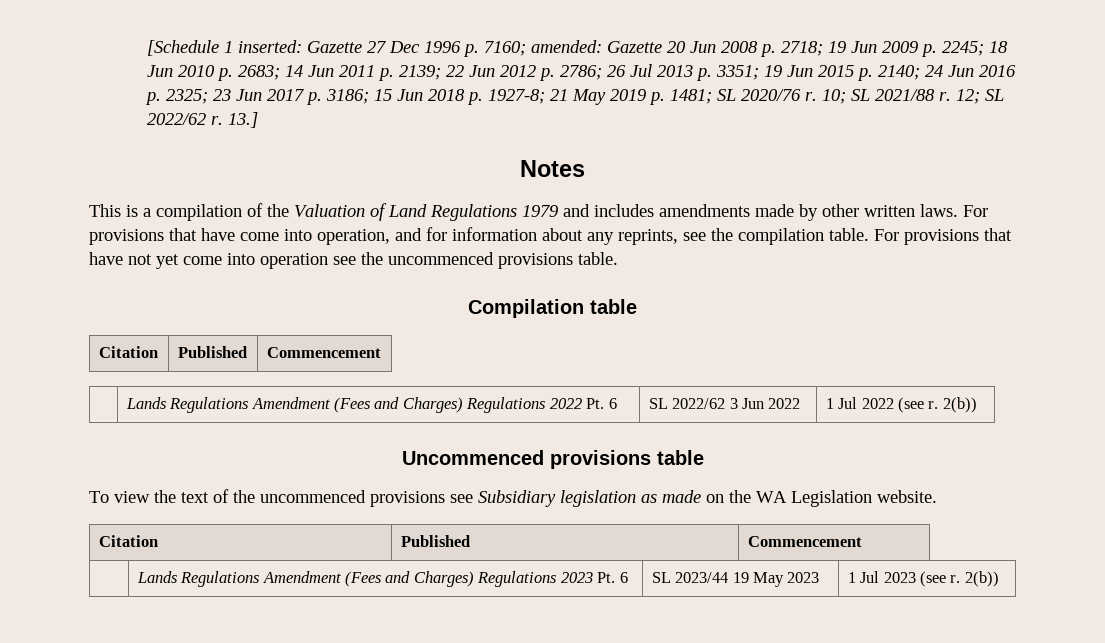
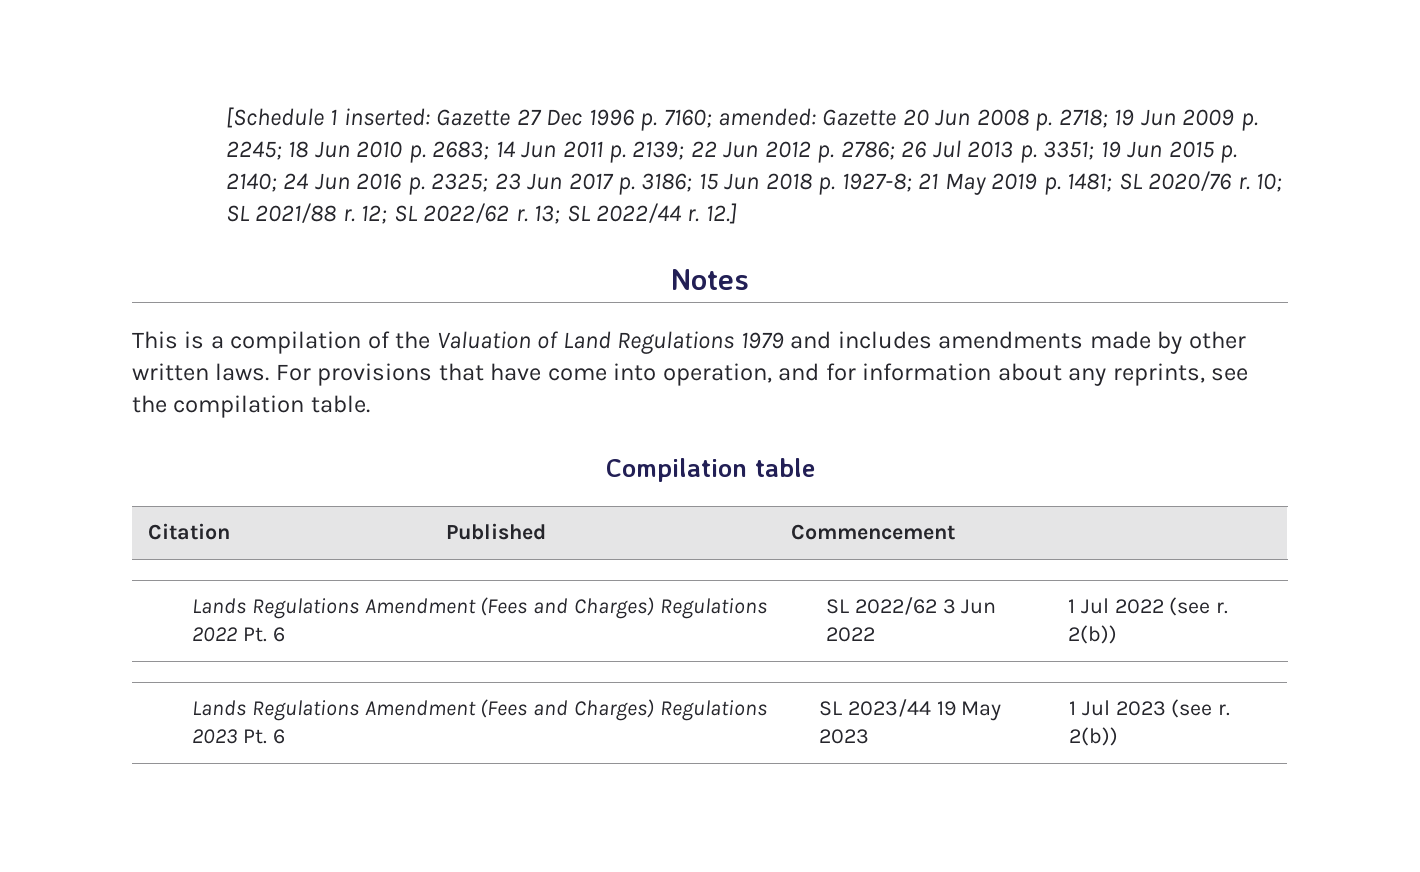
[228,112,259,128] 13.] -> [534,203,737,224] 13; SL 2022/44 r. 12.]
[874,228,1012,245] [89,252,618,269] For provisions that have not yet come into operation see the uncommenced provisions table. -> (370, 404) none
[401,450,704,469] [89,489,937,507] [98,535,158,547] [400,535,470,547] [747,536,862,547] // Uncommenced provisions table // To view the text of the uncommenced provisions see Subsidiary legislation as made on the WA Legislation website. // Citation | Published | Commencement -> (1118, 634) none

